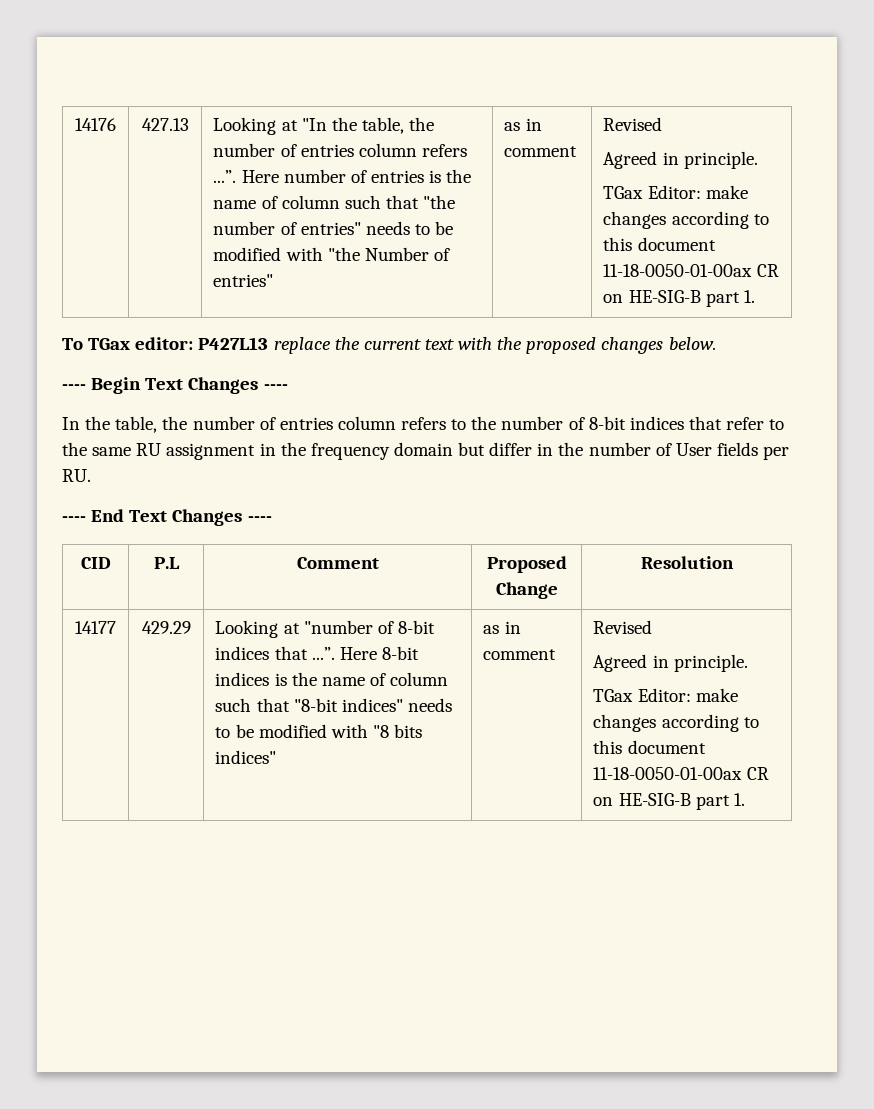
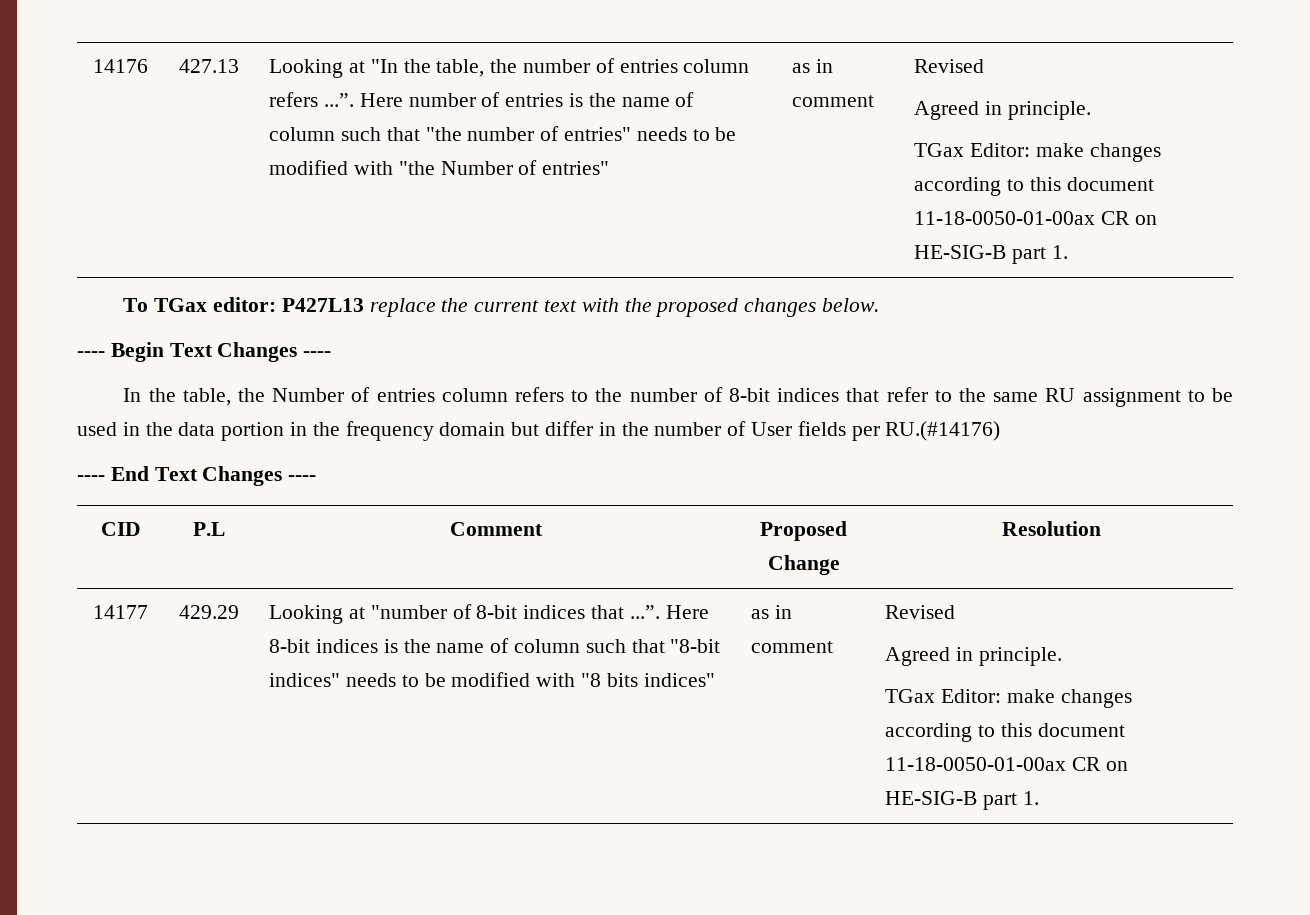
[192,416,255,430] number -> [272,388,345,402] Number
(256, 451) none -> [1187,388,1233,402] [77,422,285,441] to be used in the data portion
[62,469,91,482] RU. -> [885,421,1001,441] RU.(#14176)

